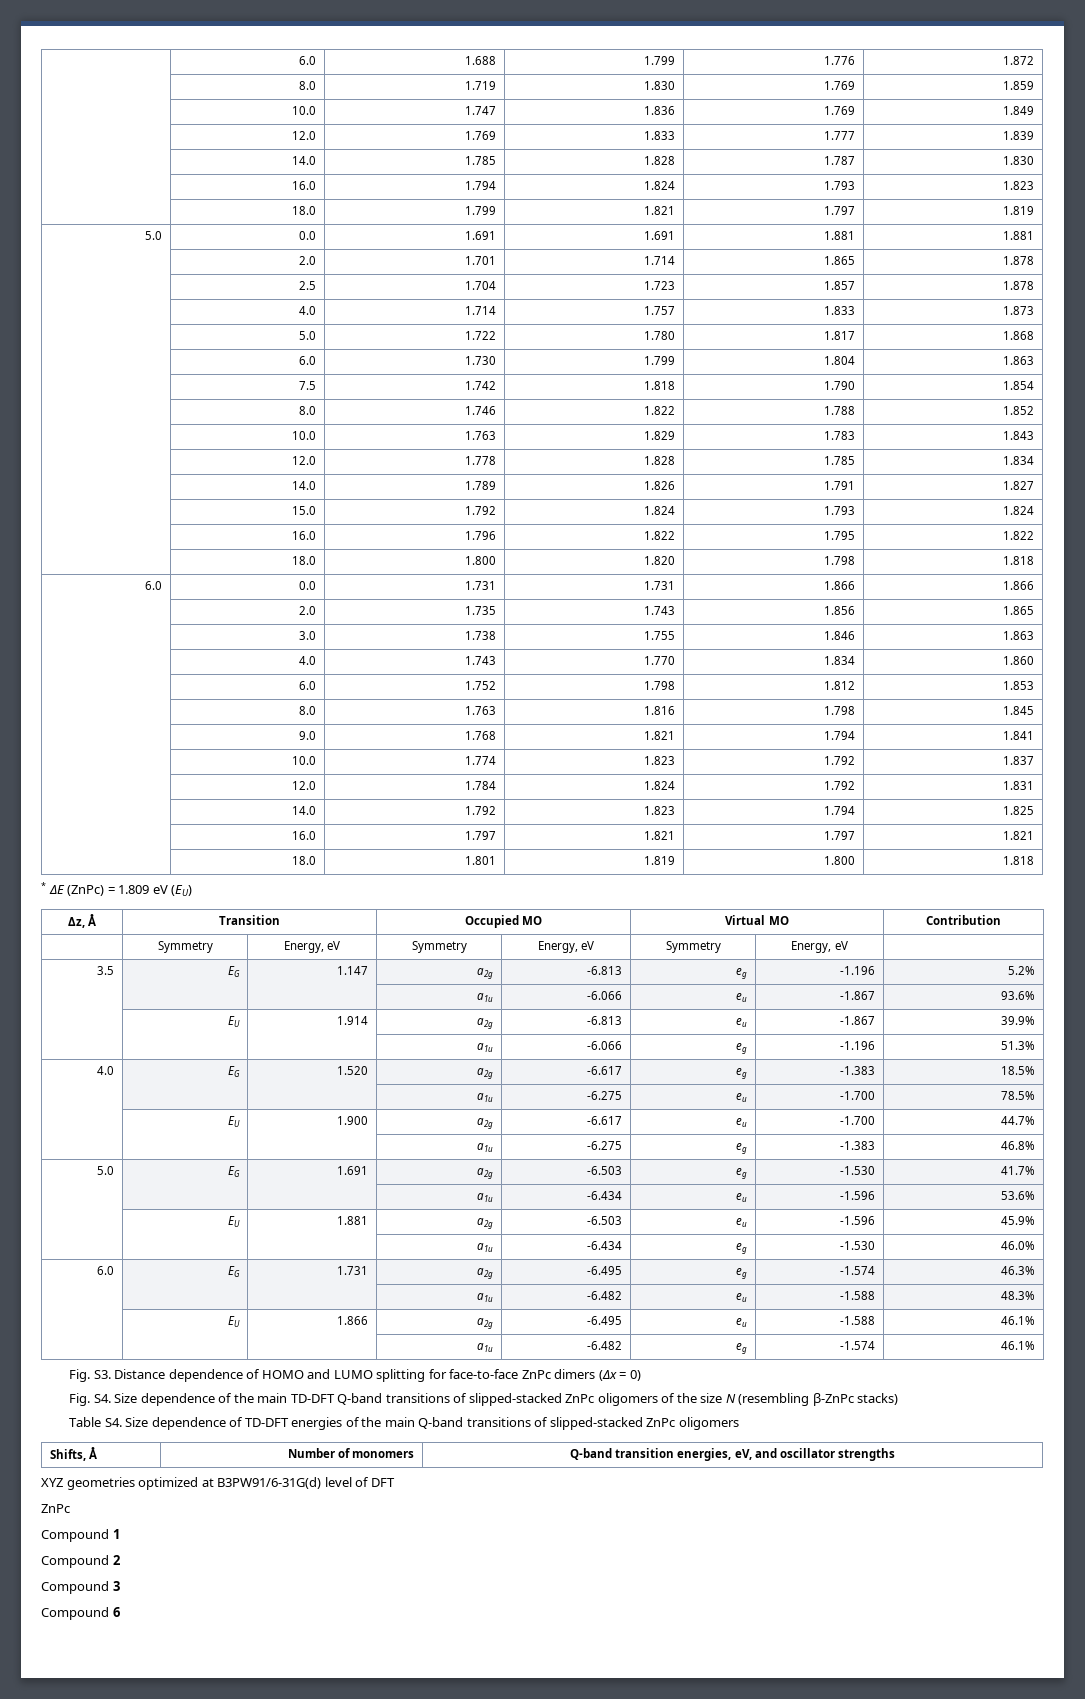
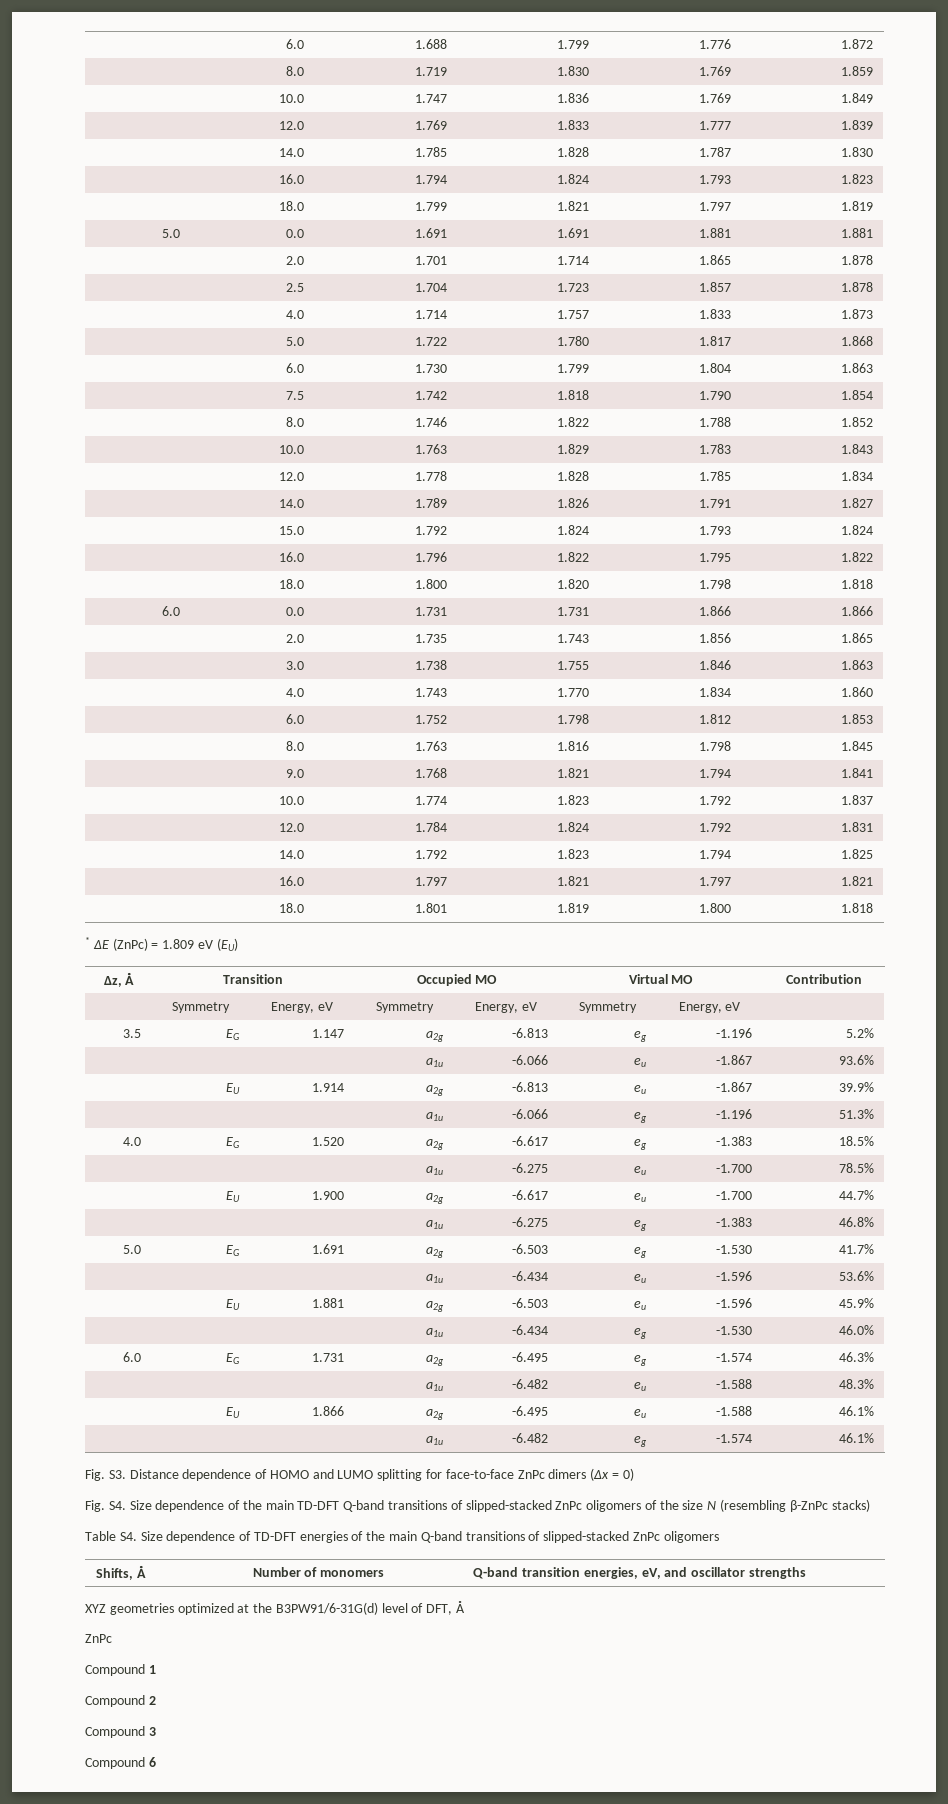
(214, 1482) none -> [253,1603,273,1613] the
[370,1478,395,1487] DFT -> [426,1601,466,1615] DFT, Å

